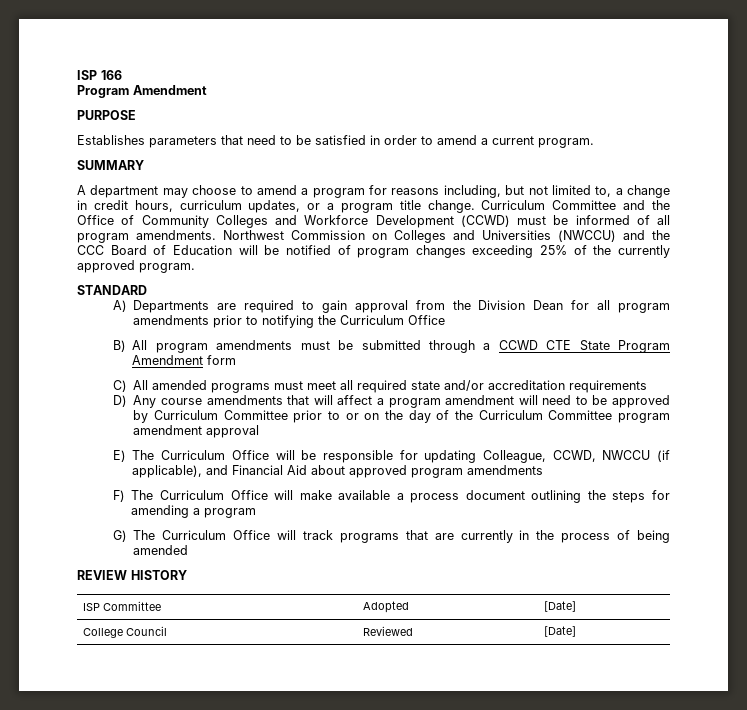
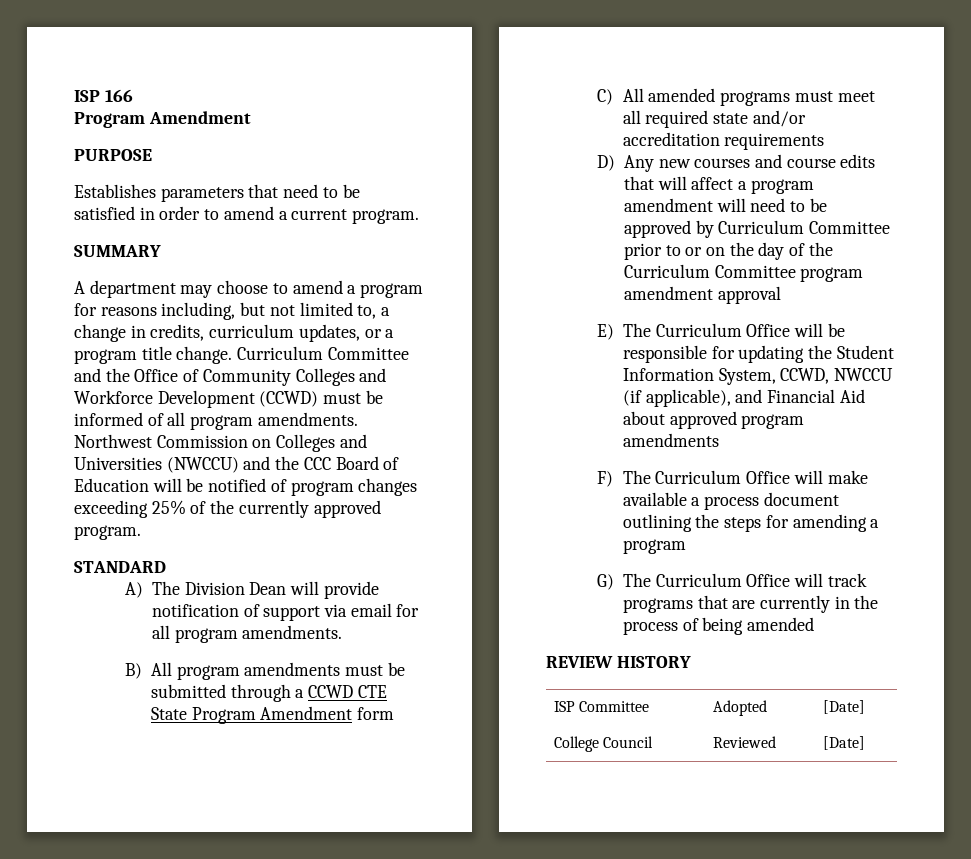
[93,200,173,212] credit hours, -> [150,324,205,341] credits,
[133,300,670,313] [133,315,446,328] Departments are required to gain approval from the Division Dean for all program amendments prior to notifying the Curriculum Office -> [151,581,379,599] [151,603,420,621] [151,625,343,643] The Division Dean will provide notification of support via email for all program amendments.
[161,395,283,405] course amendments -> [658,154,876,168] new courses and course edits
[482,450,546,463] Colleague, -> [807,345,894,359] [622,368,776,385] the Student Information System,

